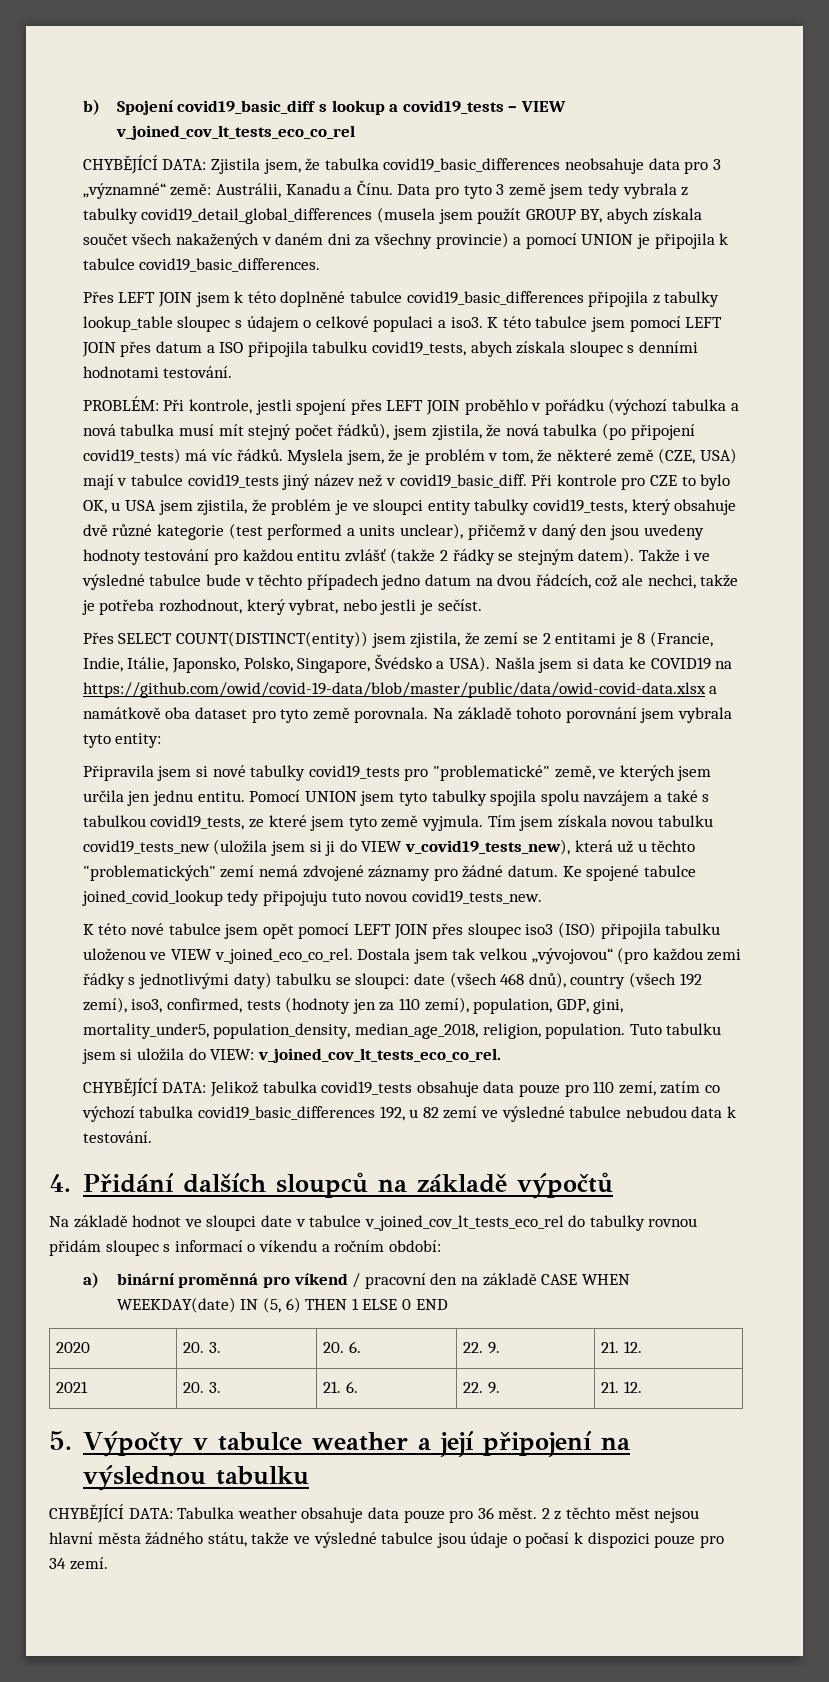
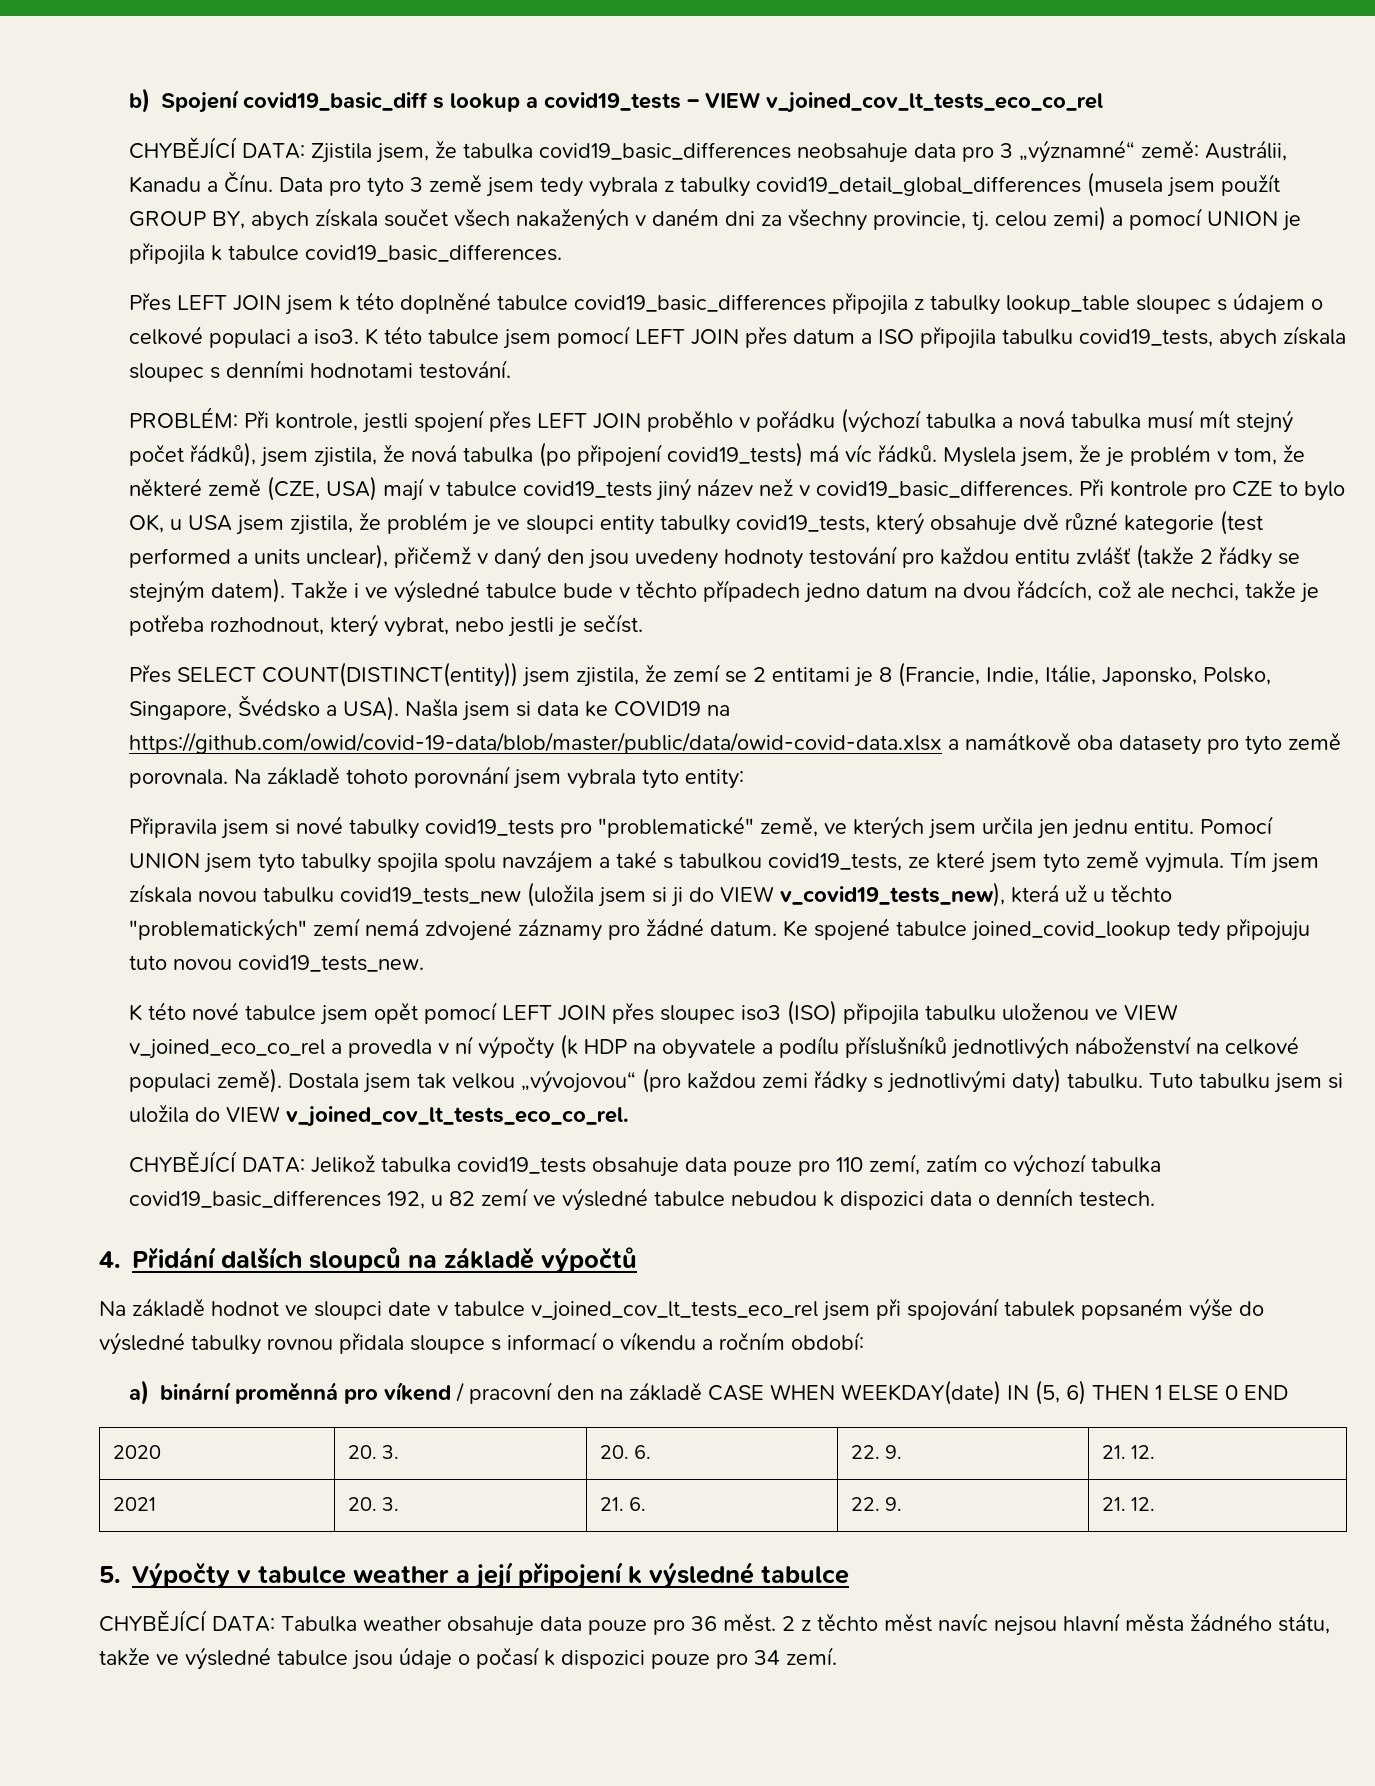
[435,232,509,249] provincie) -> [872,206,1106,231] provincie, tj. celou zemi)
[399,474,527,488] covid19_basic_diff. -> [815,480,1073,498] covid19_basic_differences.
[195,707,248,719] dataset -> [1118,735,1201,755] datasety
[214,948,353,964] v_joined_eco_co_rel. -> [128,1034,1299,1059] [128,1068,282,1093] v_joined_eco_co_rel a provedla v ní výpočty (k HDP na obyvatele a podílu příslušníků jednotlivých náboženství na celkové populaci země).
[276,972,702,989] [82,997,624,1014] [82,1023,626,1039] tabulku se sloupci: date (všech 468 dnů), country (všech 192 zemí), iso3, confirmed, tests (hodnoty jen za 110 zemí), population, GDP, gini, mortality_under5, population_density, median_age_2018, religion, population. -> [1066,1073,1143,1089] tabulku.
[210,1049,255,1060] VIEW: -> [225,1106,280,1122] VIEW
[691,1106,736,1118] [82,1131,152,1143] data k testování. -> [822,1188,1155,1210] k dispozici data o denních testech.
[568,1215,698,1231] [49,1240,159,1256] do tabulky rovnou přidám sloupec -> [822,1298,1264,1321] [99,1332,485,1355] jsem při spojování tabulek popsaném výše do výsledné tabulky rovnou přidala sloupce
[600,1437,630,1450] [82,1465,309,1491] na výslednou tabulku -> [628,1562,849,1588] k výsledné tabulce
(650, 1513) none -> [938,1613,988,1631] navíc

